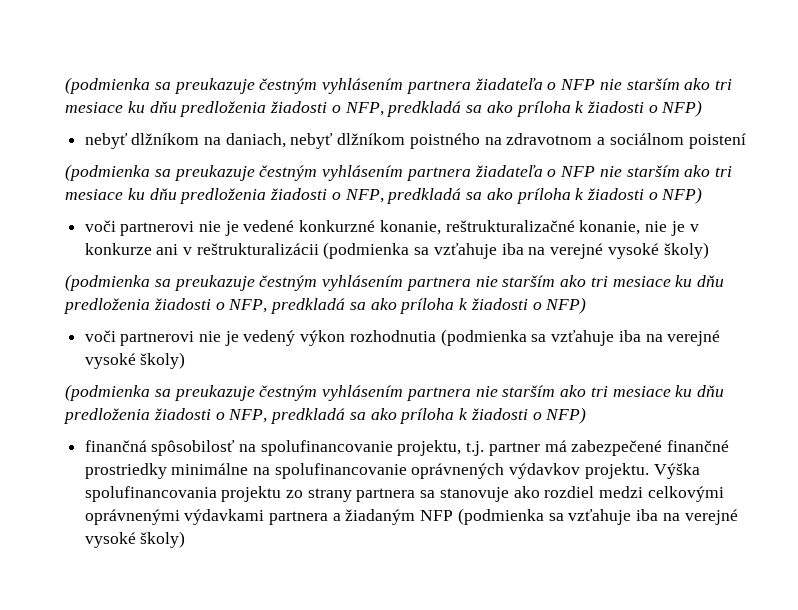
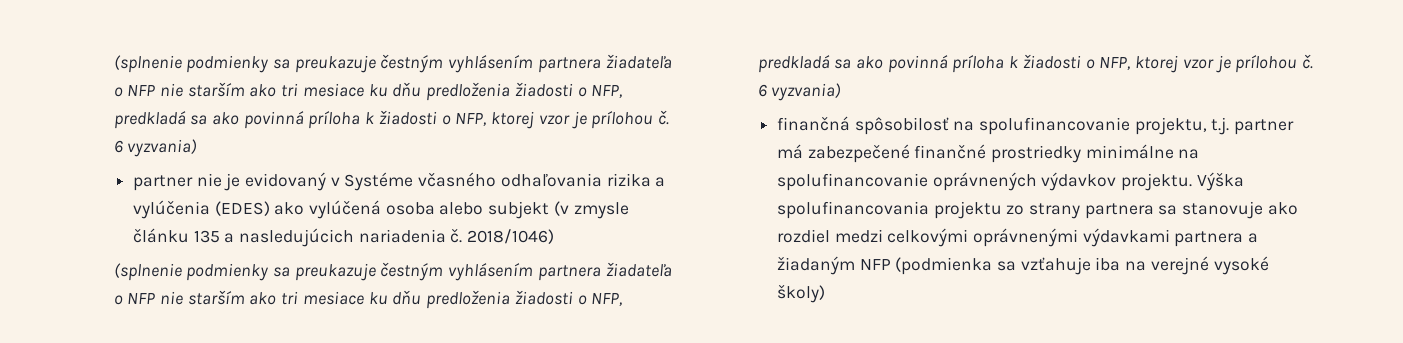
[65,77,151,94] (podmienka -> [113,55,269,73] (splnenie podmienky
[515,100,703,117] [84,133,746,149] [65,164,151,181] príloha k žiadosti o NFP) // nebyť dlžníkom na daniach, nebyť dlžníkom poistného na zdravotnom a sociálnom poistení // (podmienka -> [243,110,669,129] [113,139,198,157] [132,172,666,191] [132,200,629,219] [132,228,555,247] [113,263,269,281] povinná príloha k žiadosti o NFP, ktorej vzor je prílohou č. 6 vyzvania) // partner nie je evidovaný v Systéme včasného odhaľovania rizika a vylúčenia (EDES) ako vylúčená osoba alebo subjekt (v zmysle článku 135 a nasledujúcich nariadenia č. 2018/1046) // (splnenie podmienky
[515,187,703,204] [84,220,699,236] [84,242,709,259] [65,274,724,291] [63,297,587,314] [84,329,721,346] [84,352,186,369] [65,384,724,401] [63,407,587,424] príloha k žiadosti o NFP) // voči partnerovi nie je vedené konkurzné konanie, reštrukturalizačné konanie, nie je v konkurze ani v reštrukturalizácii (podmienka sa vzťahuje iba na verejné vysoké školy) // (podmienka sa preukazuje čestným vyhlásením partnera nie starším ako tri mesiace ku dňu predloženia žiadosti o NFP, predkladá sa ako príloha k žiadosti o NFP) // voči partnerovi nie je vedený výkon rozhodnutia (podmienka sa vzťahuje iba na verejné vysoké školy) // (podmienka sa preukazuje čestným vyhlásením partnera nie starším ako tri mesiace ku dňu predloženia žiadosti o NFP, predkladá sa ako príloha k žiadosti o NFP) -> [887,54,1313,73] [757,83,842,101] povinná príloha k žiadosti o NFP, ktorej vzor je prílohou č. 6 vyzvania)

